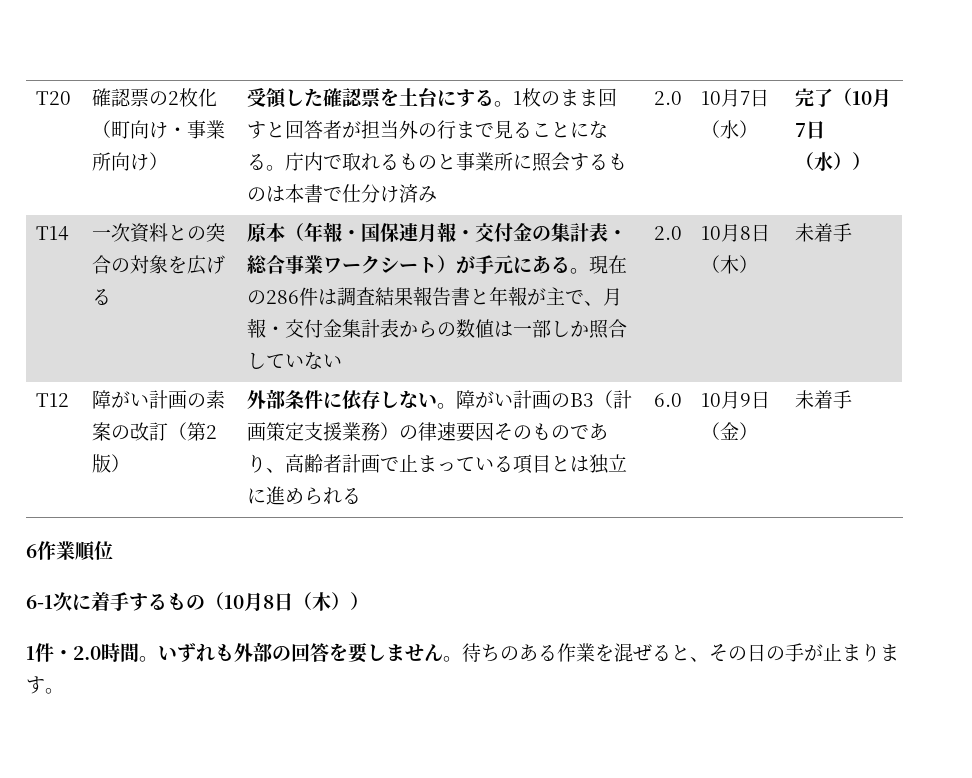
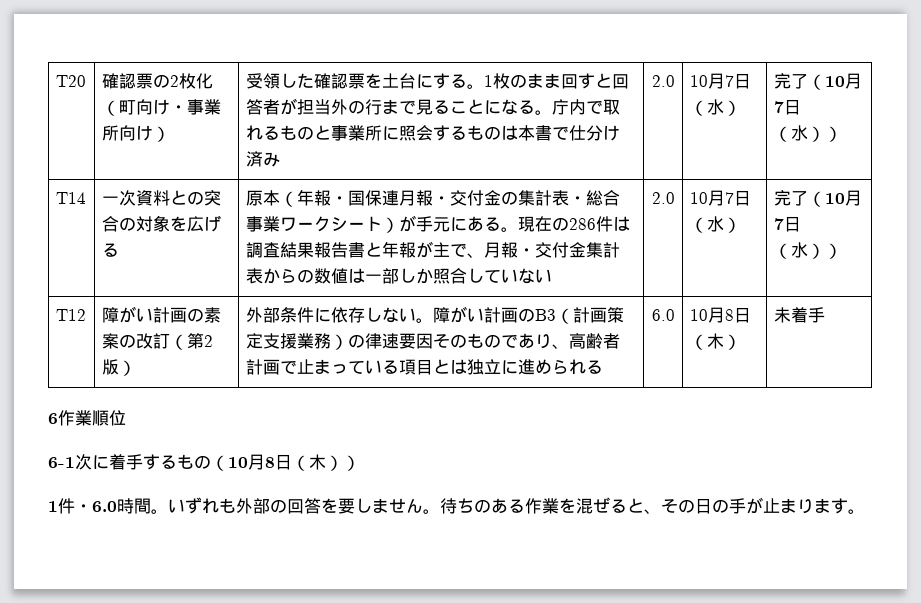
[740,224,771,242] [701,255,759,274] [795,223,853,242] 8日（木） | 未着手 -> [724,190,751,206] [689,216,741,233] [773,190,862,207] [773,216,801,232] [773,242,842,259] 7日（水） | 完了（10月7日（水））
[740,391,771,409] [701,422,740,440] 9日（金 -> [724,307,751,323] [689,333,724,350] 8日（木
[73,646,101,660] 2.0 -> [92,501,117,512] 6.0

